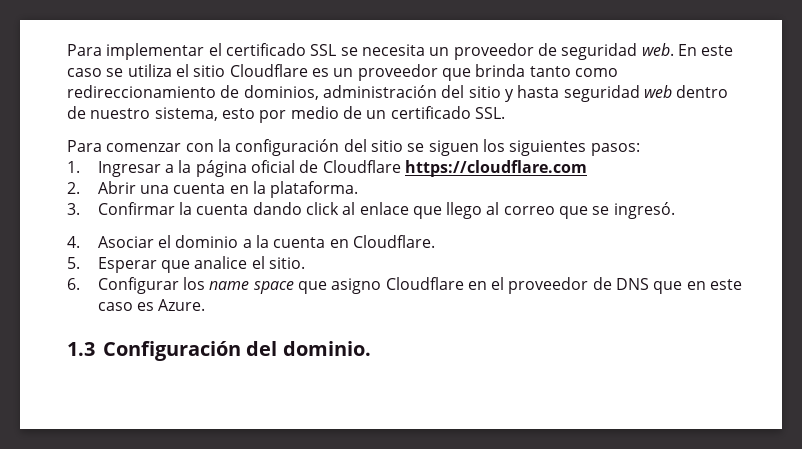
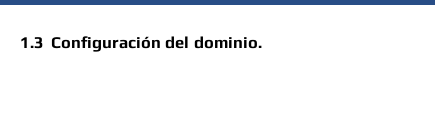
[67,43,734,60] [67,64,618,81] [67,85,729,102] [67,106,505,123] [67,139,640,156] [67,160,587,177] [67,181,359,198] [67,202,675,219] [67,235,435,248] [67,256,305,273] [67,277,743,294] [97,299,206,311] Para implementar el certificado SSL se necesita un proveedor de seguridad web. En este caso se utiliza el sitio Cloudflare es un proveedor que brinda tanto como redireccionamiento de dominios, administración del sitio y hasta seguridad web dentro de nuestro sistema, esto por medio de un certificado SSL. // Para comenzar con la configuración del sitio se siguen los siguientes pasos: // 1. Ingresar a la página oficial de Cloudflare https://cloudflare.com // 2. Abrir una cuenta en la plataforma. // 3. Confirmar la cuenta dando click al enlace que llego al correo que se ingresó. // 4. Asociar el dominio a la cuenta en Cloudflare. // 5. Esperar que analice el sitio. // 6. Configurar los name space que asigno Cloudflare en el proveedor de DNS que en este caso es Azure. // -> (20, 43) none

